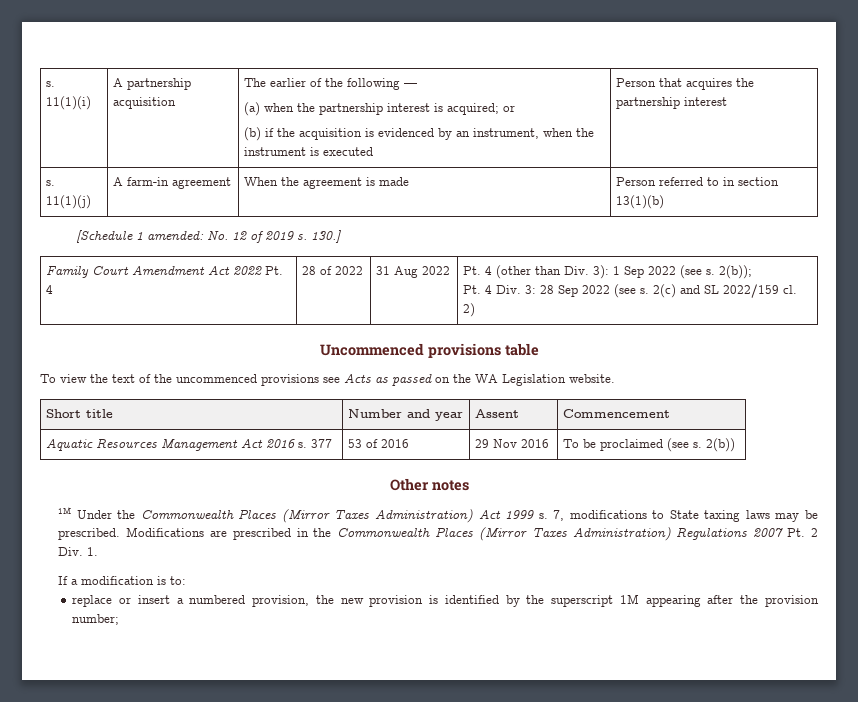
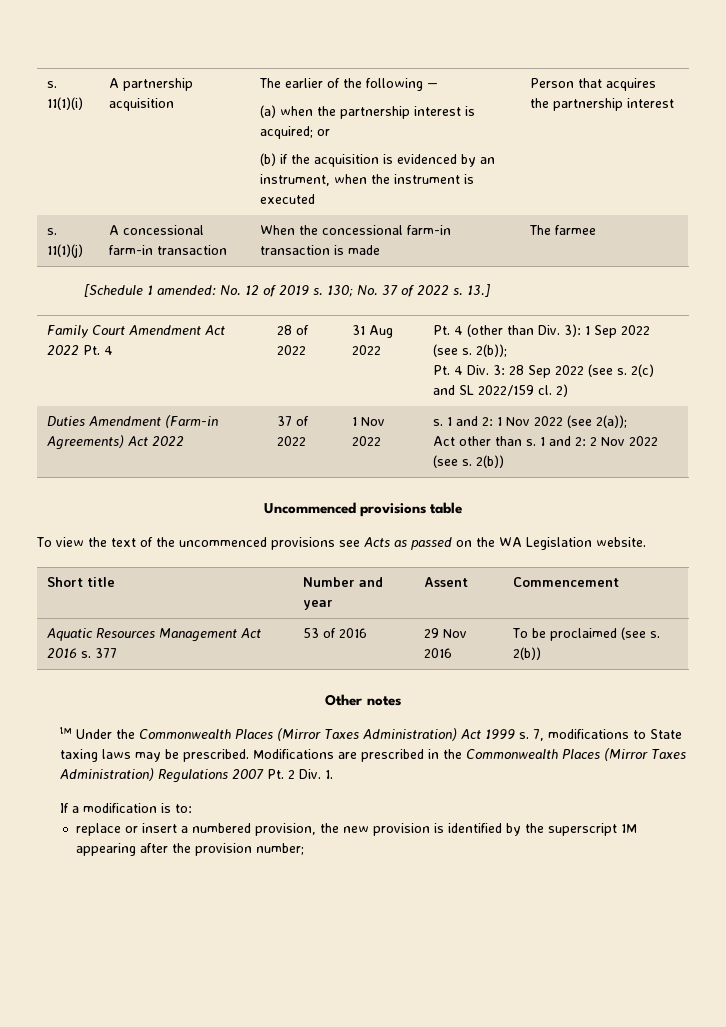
[127,177,232,189] farm-in agreement -> [123,225,205,235] [109,245,228,255] concessional farm-in transaction
[303,177,363,189] agreement -> [322,225,452,235] [260,245,331,255] concessional farm-in transaction
[616,177,780,186] [616,195,665,209] Person referred to in section 13(1)(b) -> [529,225,597,235] The farmee
[311,230,342,243] 130.] -> [326,284,490,297] 130; No. 37 of 2022 s. 13.]
(476, 310) none -> [47,415,219,428] [47,435,185,450] [277,416,310,426] [277,436,307,446] [352,417,386,426] [352,436,382,446] [433,415,628,428] [433,436,659,446] [433,455,505,468] // Duties Amendment (Farm-in Agreements) Act 2022 | 37 of 2022 | 1 Nov 2022 | s. 1 and 2: 1 Nov 2022 (see 2(a)); // Act other than s. 1 and 2: 2 Nov 2022 (see s. 2(b))

